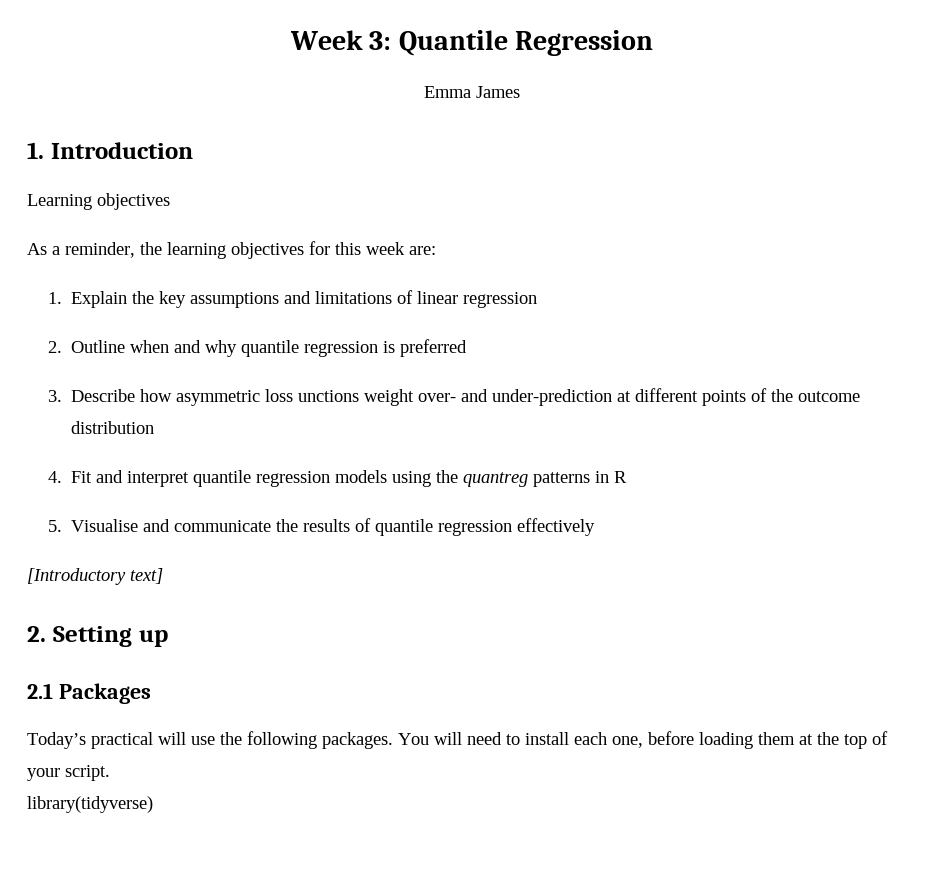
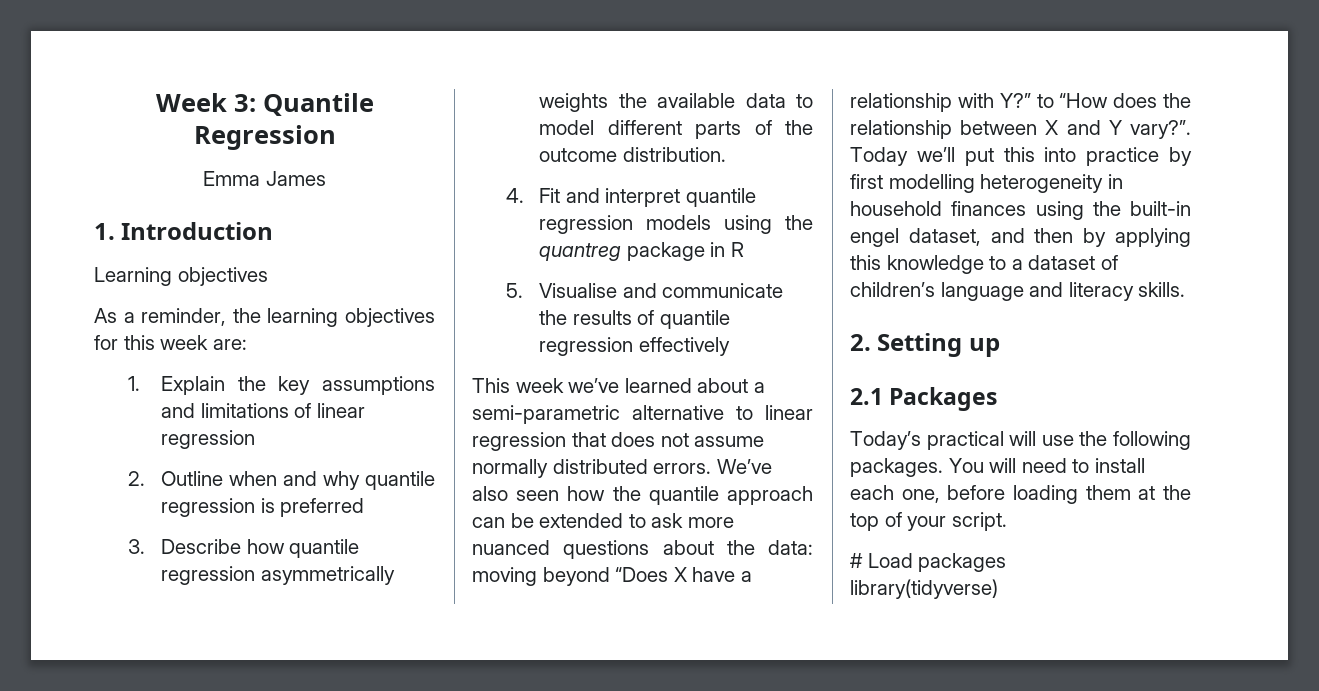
[175,388,746,406] asymmetric loss unctions weight over- and under-prediction at different points -> [289,539,360,558] [161,566,395,585] [539,93,813,112] [539,120,742,139] quantile regression asymmetrically weights the available data to model different parts
[70,421,154,434] distribution -> [622,147,726,162] distribution.
[532,472,590,487] patterns -> [626,242,705,261] package
[27,568,163,585] [Introductory text] -> [472,378,765,393] [472,405,813,424] [472,432,765,451] [472,459,772,478] [472,486,814,505] [472,513,734,528] [472,540,813,559] [472,567,752,586] [850,93,1191,112] [850,120,1191,139] [850,147,1192,166] [850,174,1123,193] [850,201,1191,220] [850,228,1191,247] [850,255,1118,274] [850,282,1186,301] This week we’ve learned about a semi-parametric alternative to linear regression that does not assume normally distributed errors. We’ve also seen how the quantile approach can be extended to ask more nuanced questions about the data: moving beyond “Does X have a relationship with Y?” to “How does the relationship between X and Y vary?”. Today we’ll put this into practice by first modelling heterogeneity in household finances using the built-in engel dataset, and then by applying this knowledge to a dataset of children’s language and literacy skills.
(110, 773) none -> [850,553,1007,572] // # Load packages

